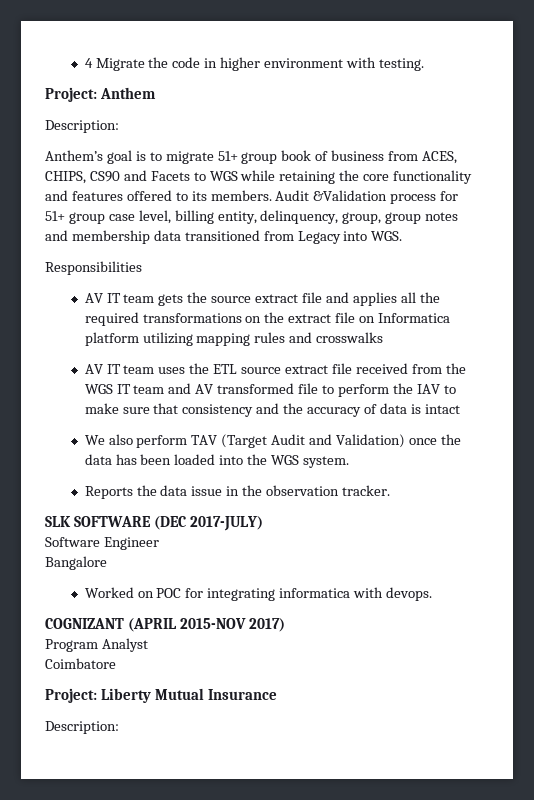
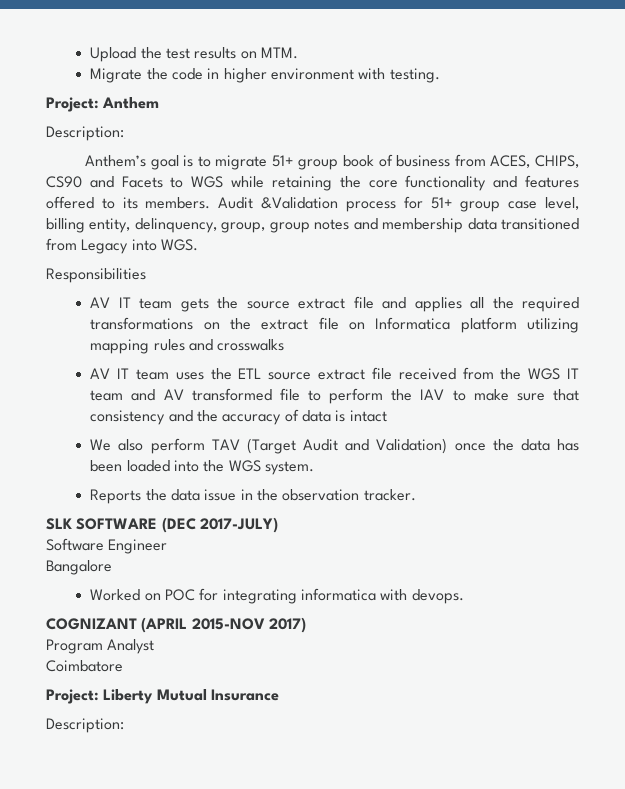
[84,58,93,68] 4 -> [90,47,298,62] Upload the test results on MTM. //

